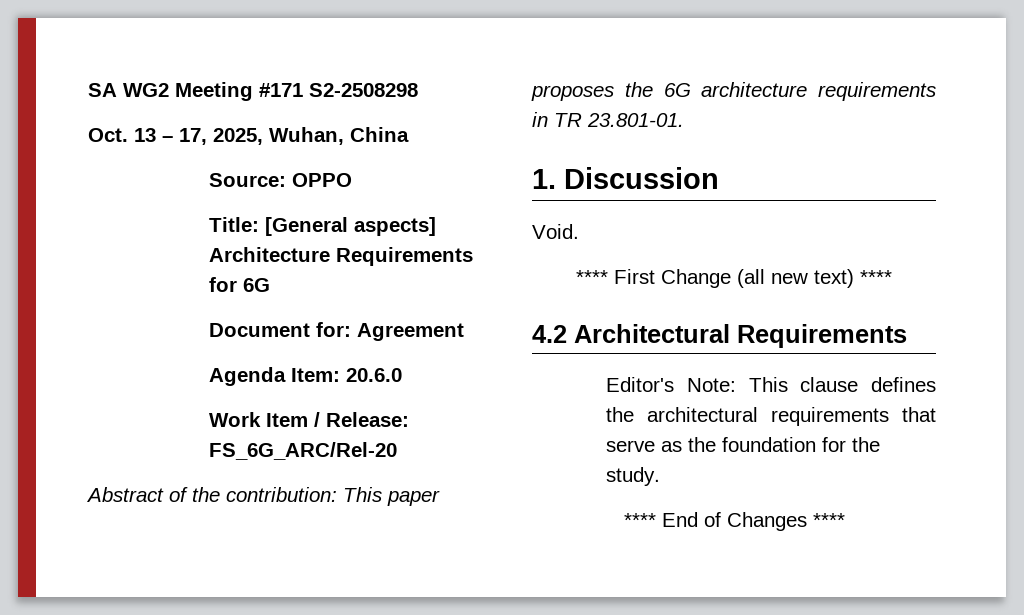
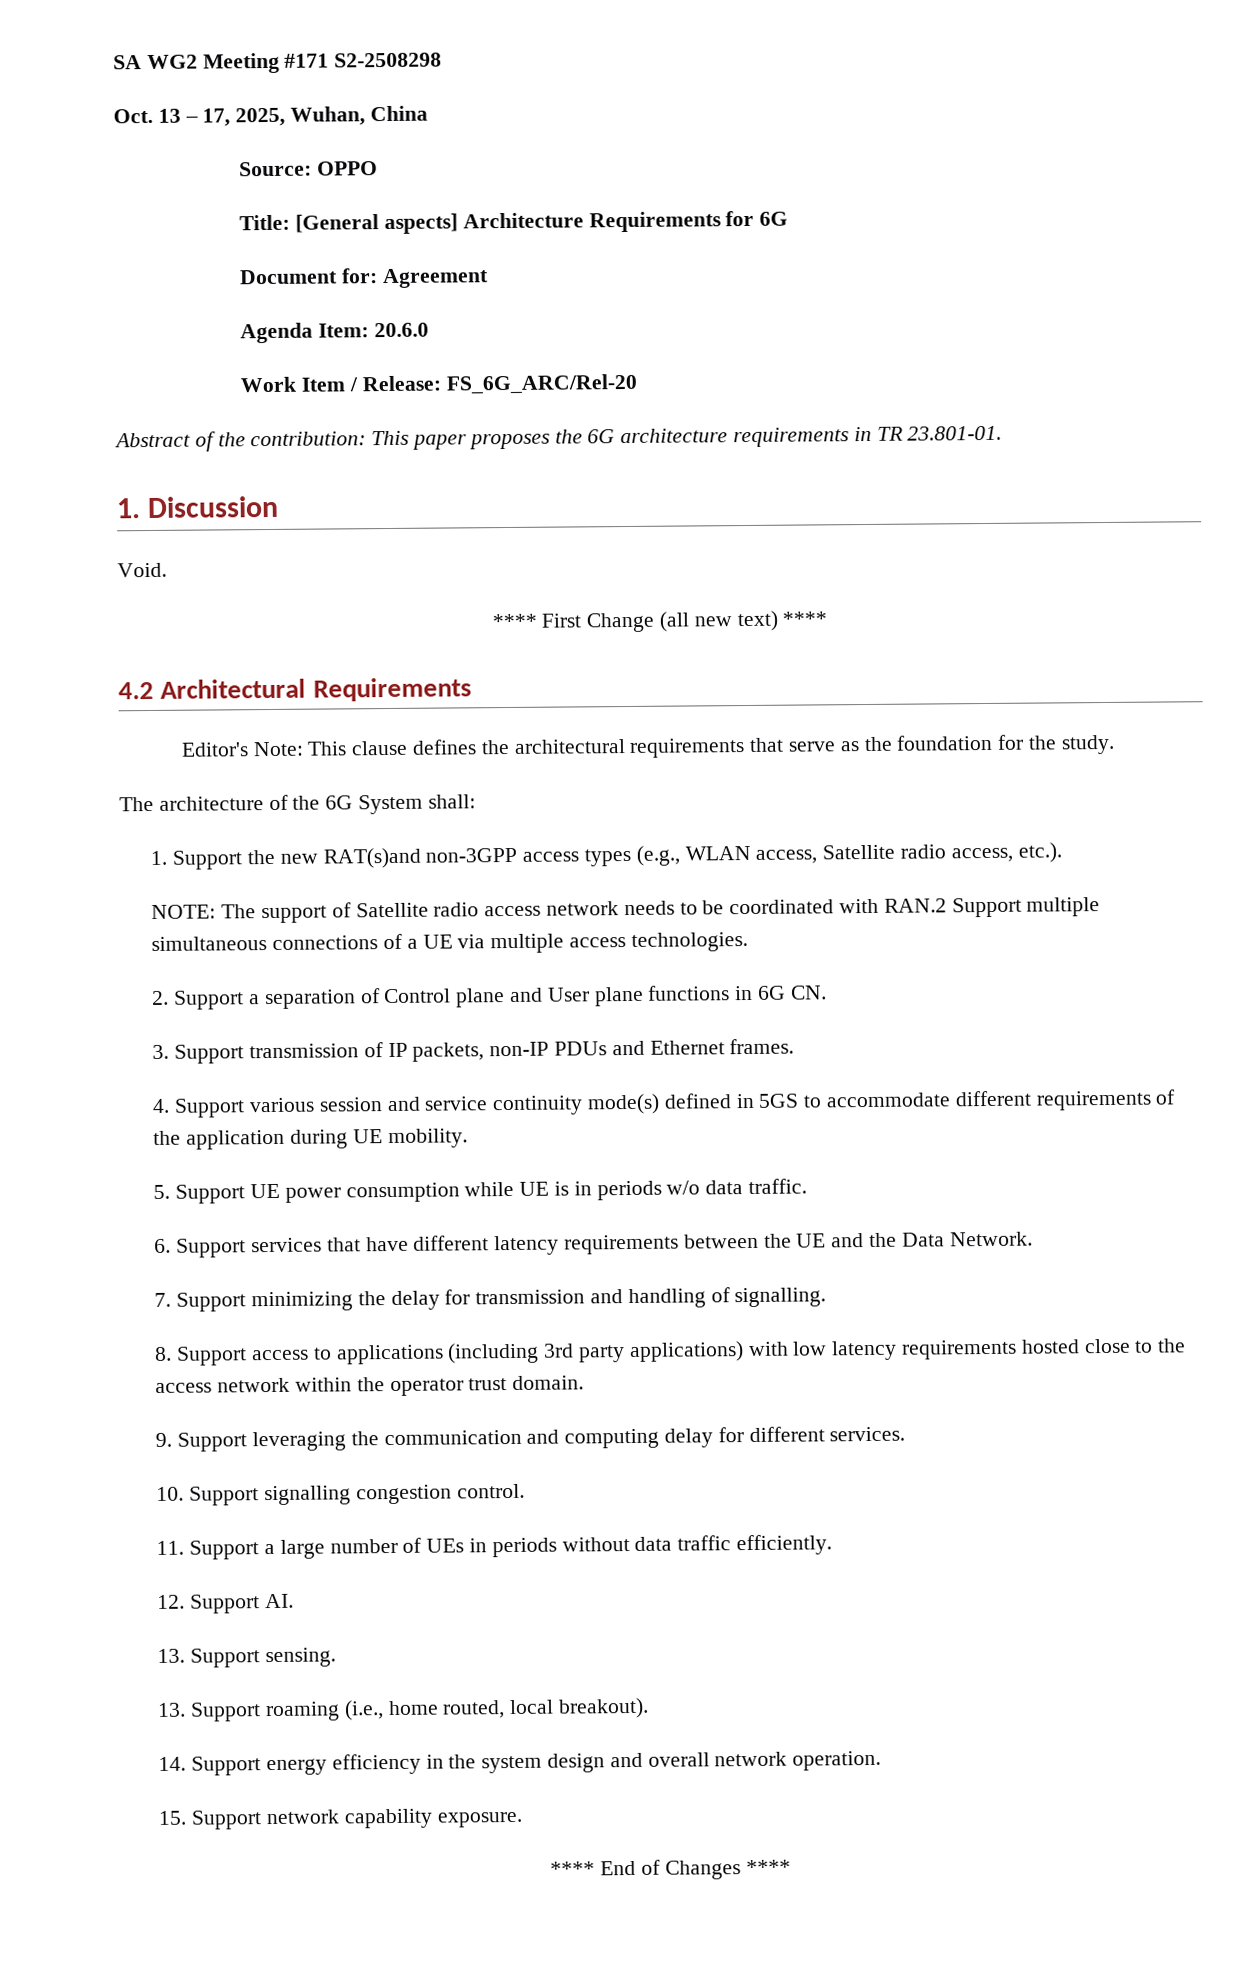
(661, 476) none -> [119,794,476,815] [150,842,1062,870] [151,897,1101,924] [151,932,748,954] [152,985,827,1010] [152,1038,795,1064] [152,1089,1176,1118] [153,1128,468,1150] [153,1178,808,1204] [154,1231,1033,1258] [154,1287,827,1312] [154,1338,1187,1366] [155,1375,585,1397] [155,1426,906,1452] [156,1483,525,1506] [156,1534,833,1560] [157,1593,294,1614] [157,1647,336,1668] [157,1697,649,1722] [158,1750,882,1776] [158,1808,523,1830] // The architecture of the 6G System shall: // 1. Support the new RAT(s)and non-3GPP access types (e.g., WLAN access, Satellite radio access, etc.). // NOTE: The support of Satellite radio access network needs to be coordinated with RAN.2 Support multiple simultaneous connections of a UE via multiple access technologies. // 2. Support a separation of Control plane and User plane functions in 6G CN. // 3. Support transmission of IP packets, non-IP PDUs and Ethernet frames. // 4. Support various session and service continuity mode(s) defined in 5GS to accommodate different requirements of the application during UE mobility. // 5. Support UE power consumption while UE is in periods w/o data traffic. // 6. Support services that have different latency requirements between the UE and the Data Network. // 7. Support minimizing the delay for transmission and handling of signalling. // 8. Support access to applications (including 3rd party applications) with low latency requirements hosted close to the access network within the operator trust domain. // 9. Support leveraging the communication and computing delay for different services. // 10. Support signalling congestion control. // 11. Support a large number of UEs in periods without data traffic efficiently. // 12. Support AI. // 13. Support sensing. // 13. Support roaming (i.e., home routed, local breakout). // 14. Support energy efficiency in the system design and overall network operation. // 15. Support network capability exposure.

